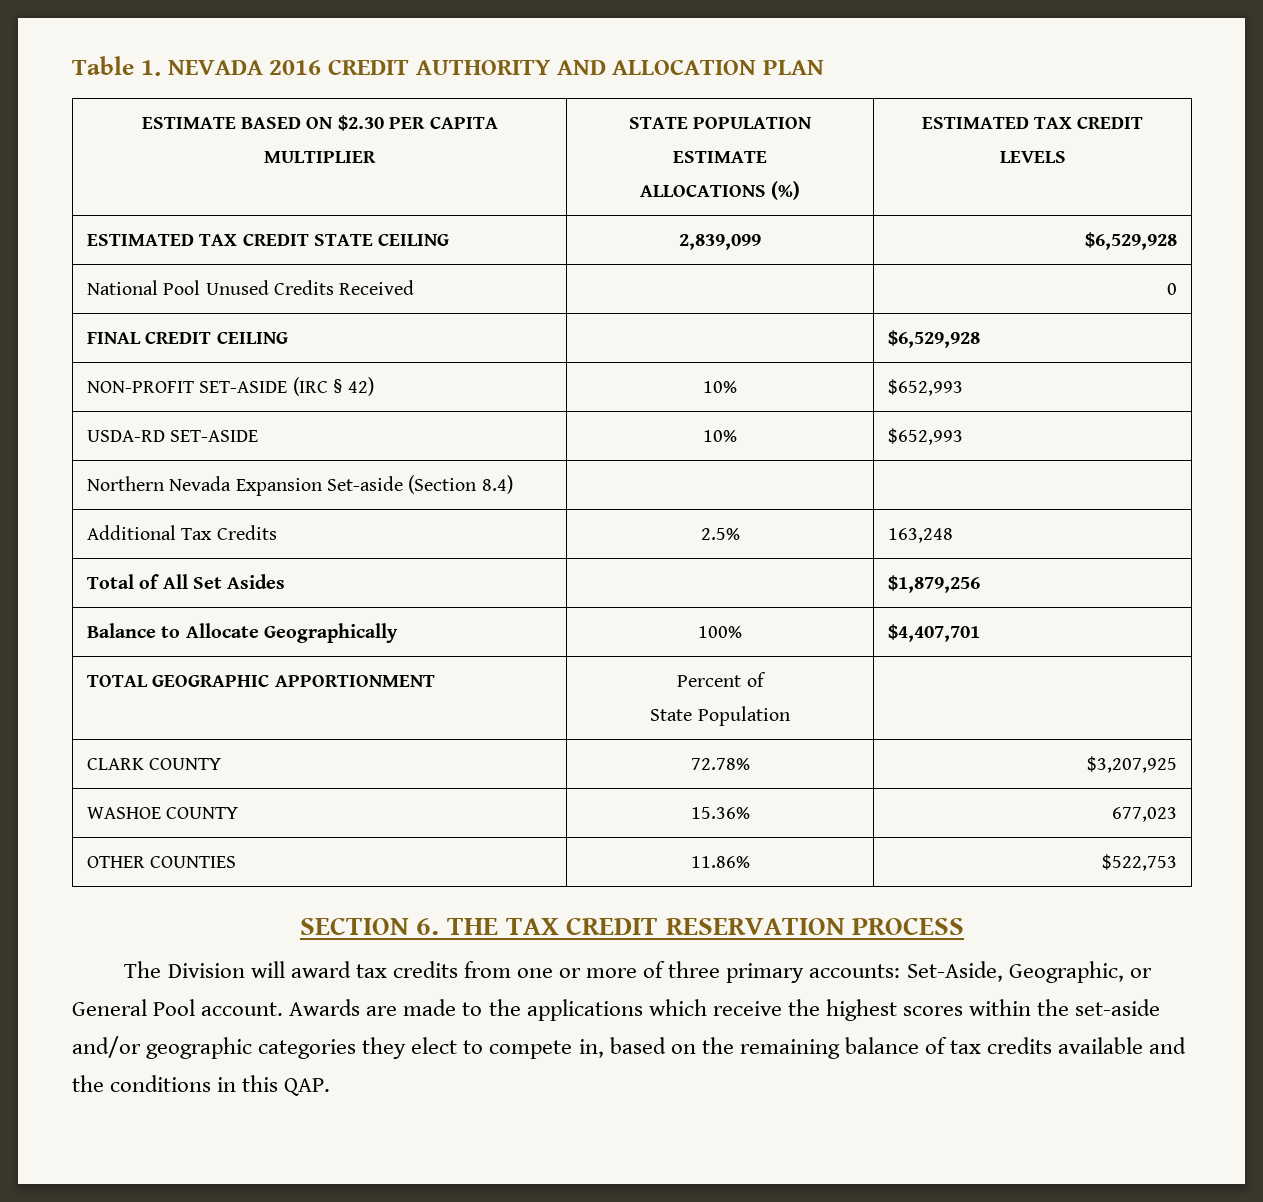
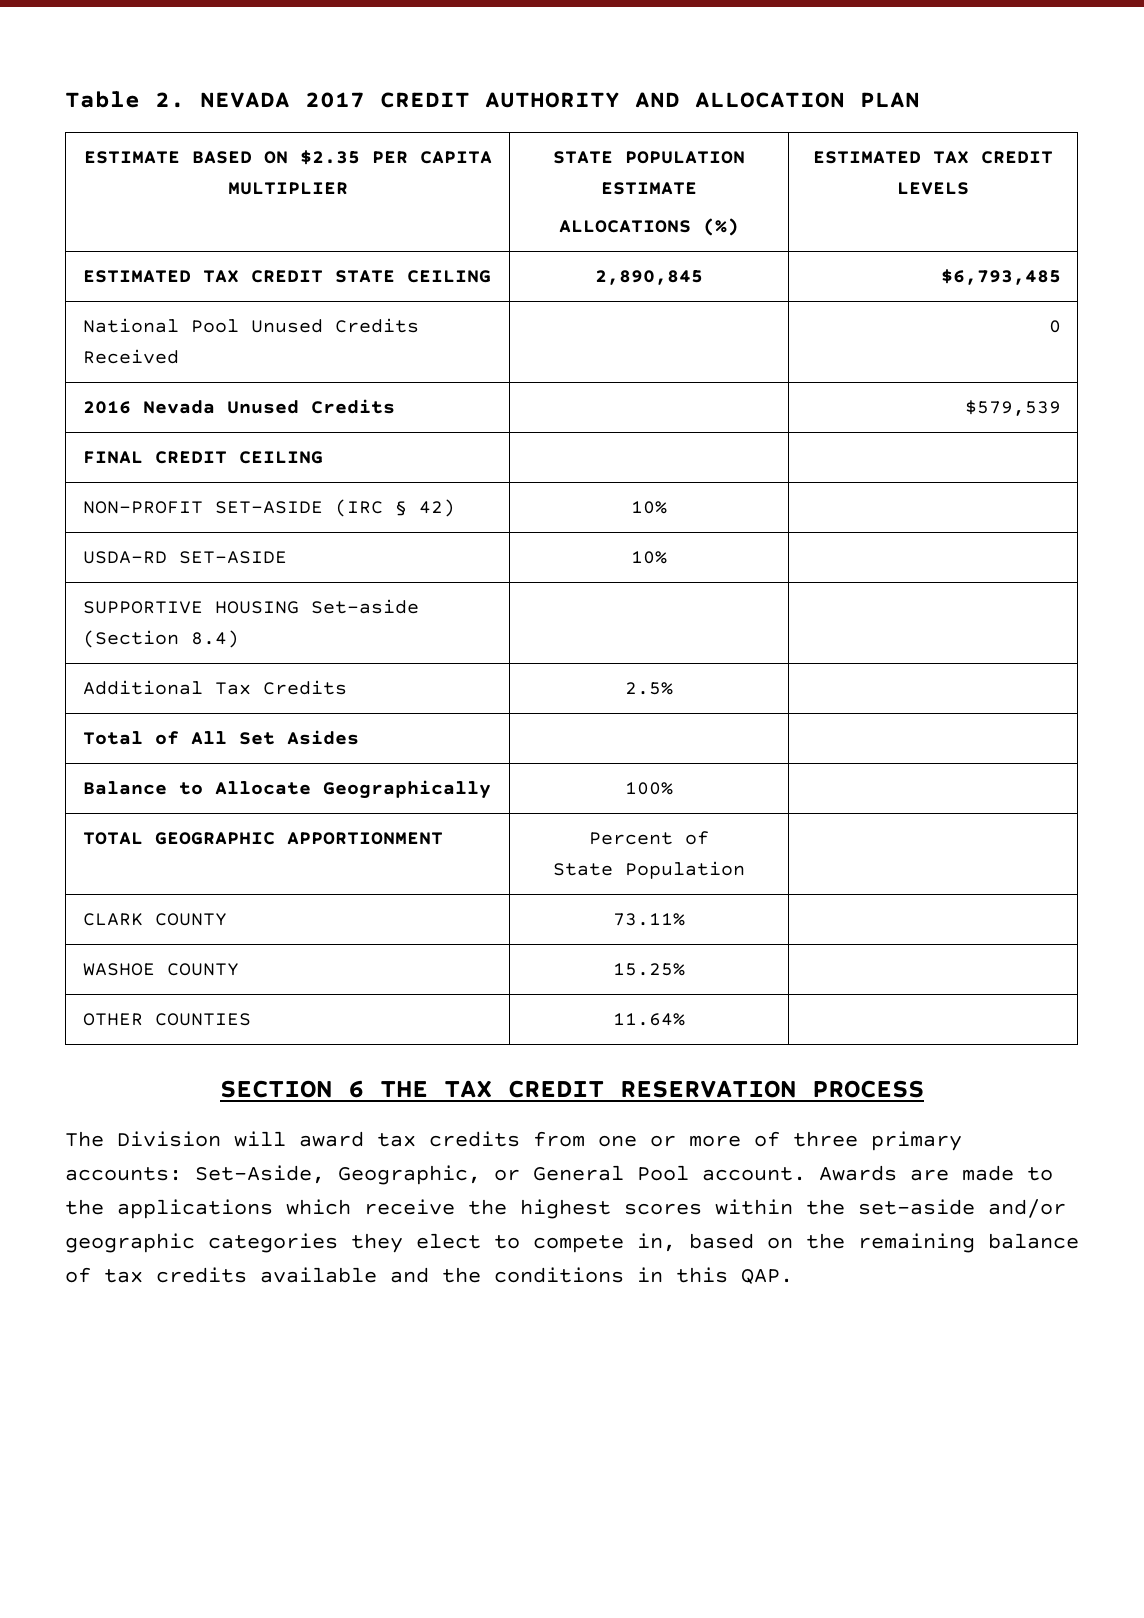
[140,60,322,76] 1. NEVADA 2016 -> [155,92,365,108] 2. NEVADA 2017
[337,115,384,131] $2.30 -> [299,150,360,165] $2.35
[679,234,761,250] [1085,232,1178,250] 2,839,099 | $6,529,928 -> [595,270,703,285] [940,269,1061,285] 2,890,845 | $6,793,485
(1178, 289) none -> [82,399,395,414] [964,400,1061,416] // 2016 Nevada Unused Credits | | $579,539
[887,330,980,348] $6,529,928 -> (323, 457) none
[887,379,963,396] $652,993 -> (667, 507) none
[887,428,963,445] [86,476,322,496] $652,993 // Northern Nevada Expansion -> [82,601,299,614] // SUPPORTIVE HOUSING
[887,528,953,543] 163,248 -> (673, 688) none
[887,575,980,593] $1,879,256 -> (359, 737) none
[887,624,980,642] $4,407,701 -> (673, 788) none
[690,758,750,770] [1087,756,1178,773] 72.78% | $3,207,925 -> [613,913,685,926] 73.11% |
[690,807,750,819] [1112,807,1178,822] 15.36% | 677,023 -> [613,963,685,976] 15.25% |
[690,856,750,868] [1102,854,1178,871] 11.86% | $522,753 -> [613,1013,685,1026] 11.64% |
[416,918,440,935] 6. -> [348,1080,364,1098] 6

